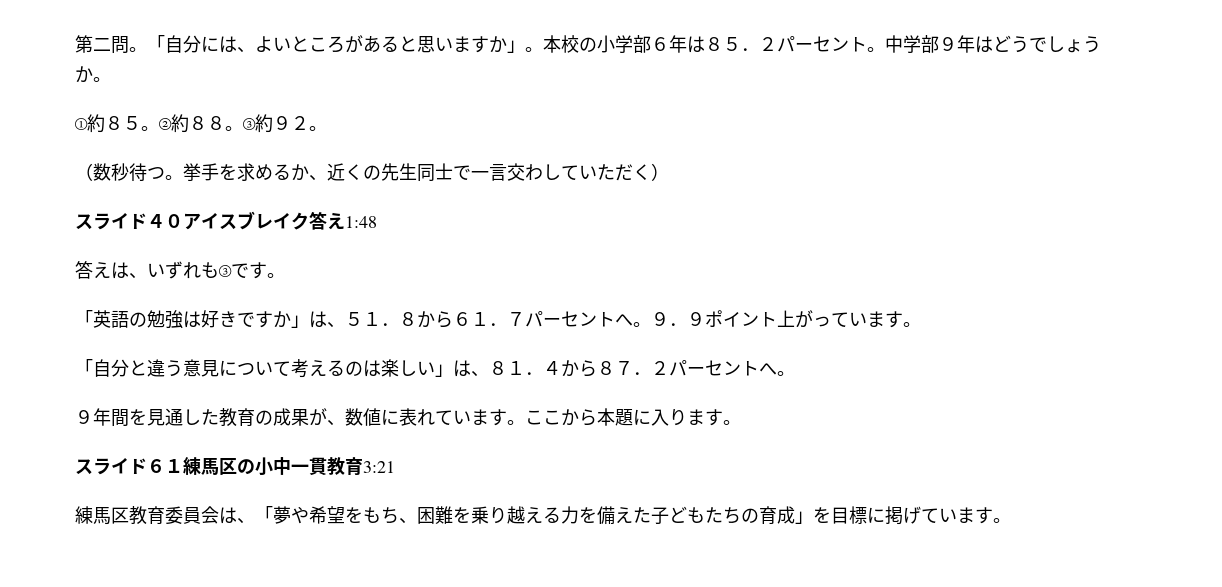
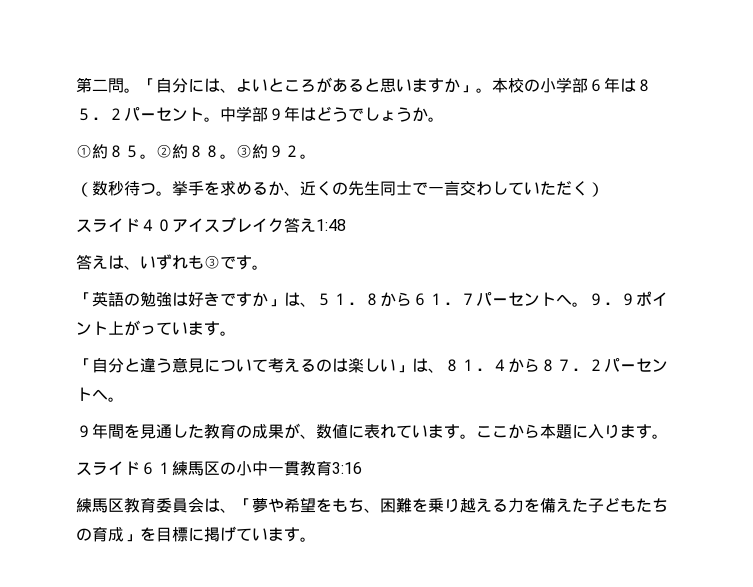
[363,461,395,473] 3:21 -> [332,462,362,474] 3:16

